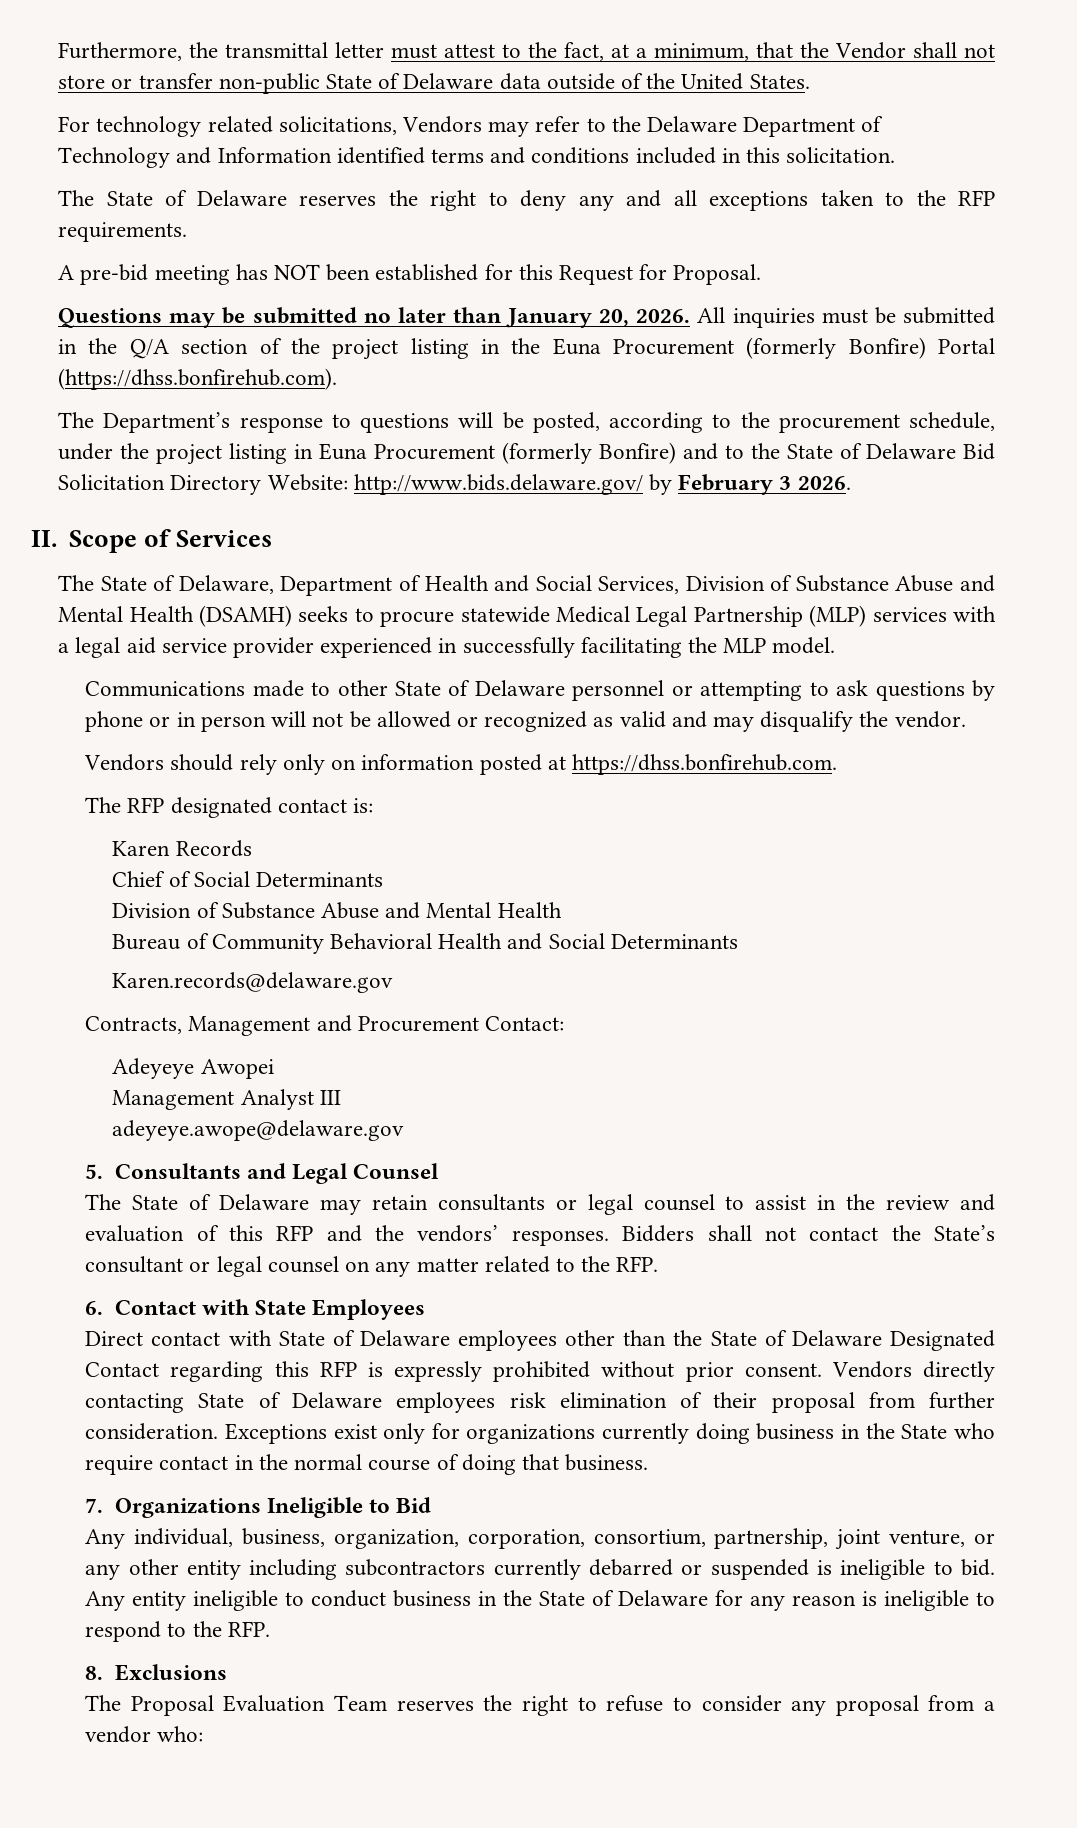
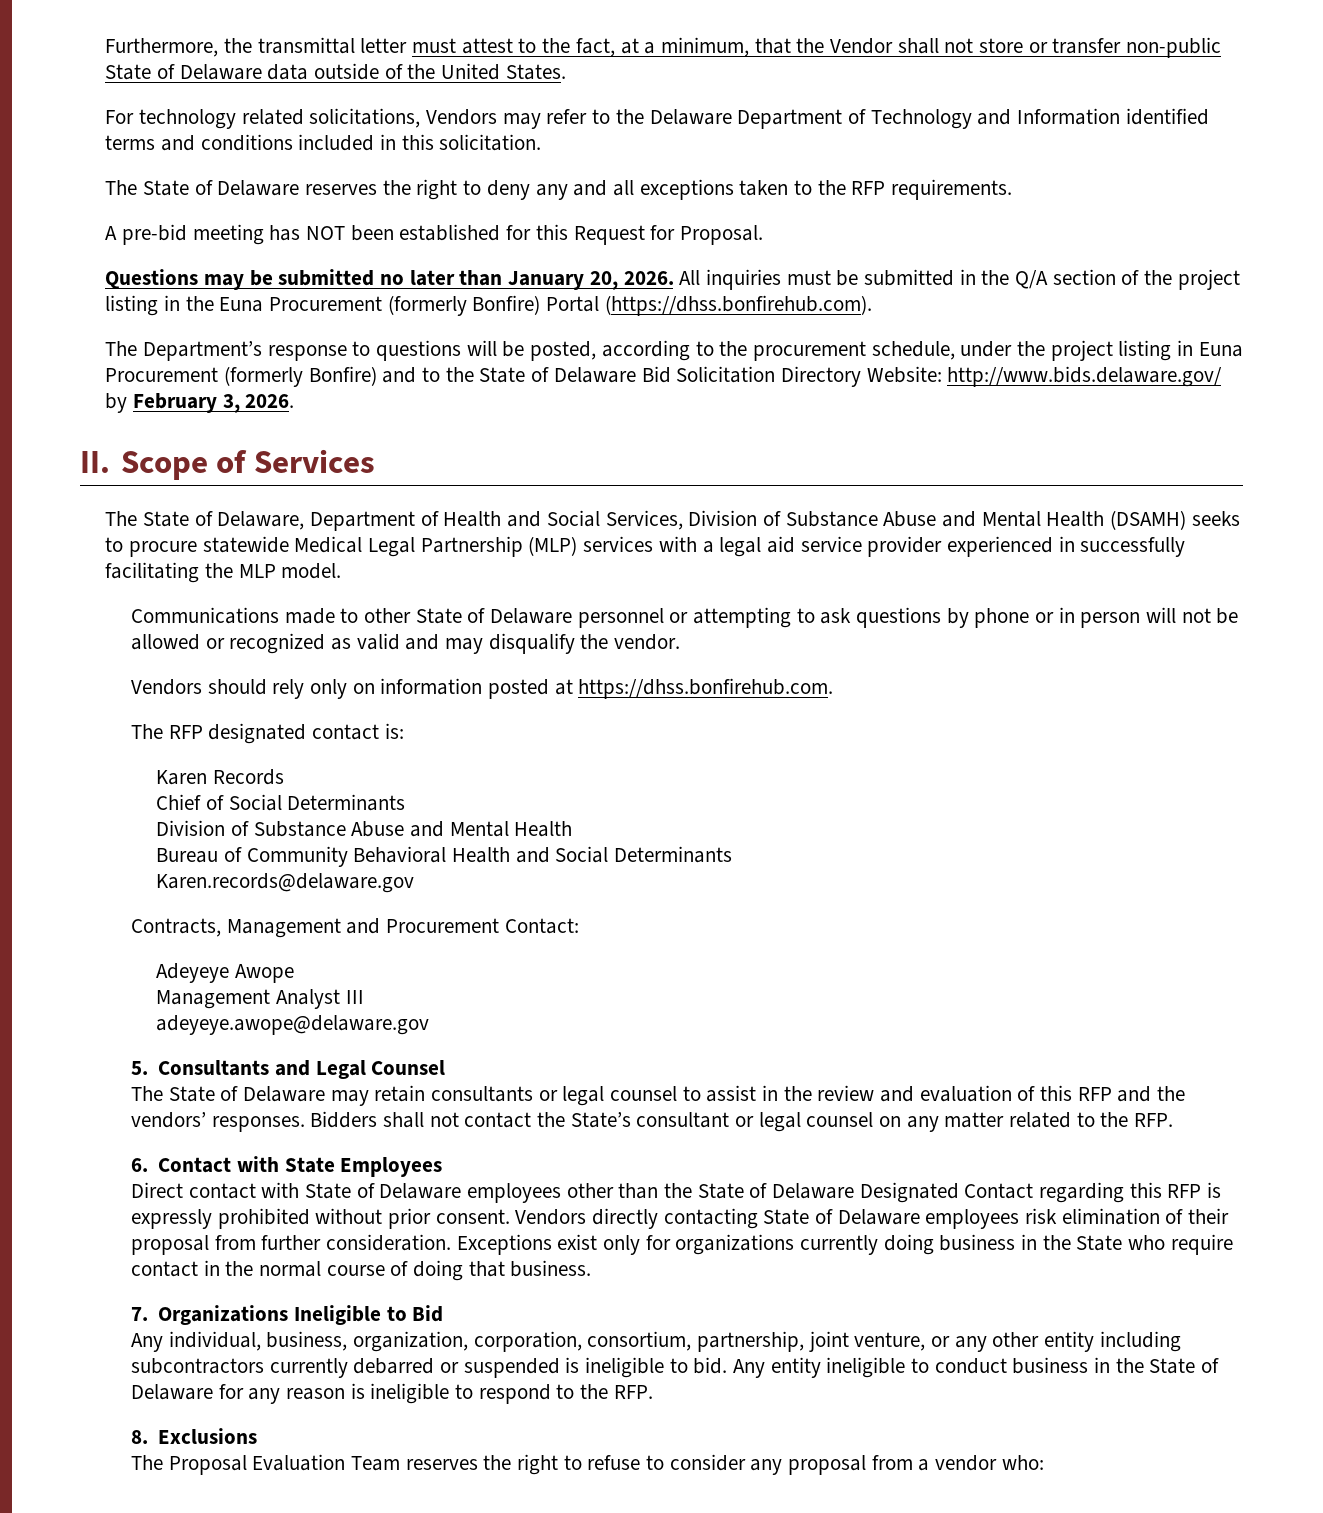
[779,476,792,490] 3 -> [222,394,240,413] 3,
[200,1059,274,1079] Awopei -> [235,964,295,983] Awope

